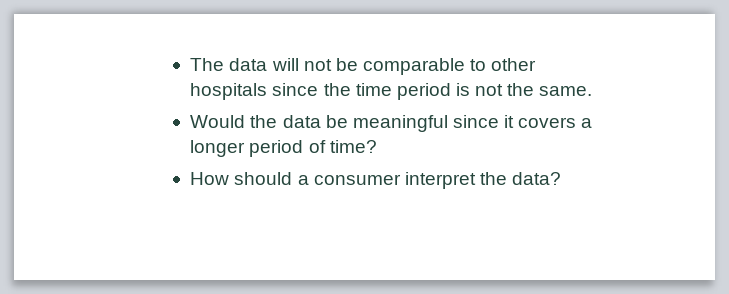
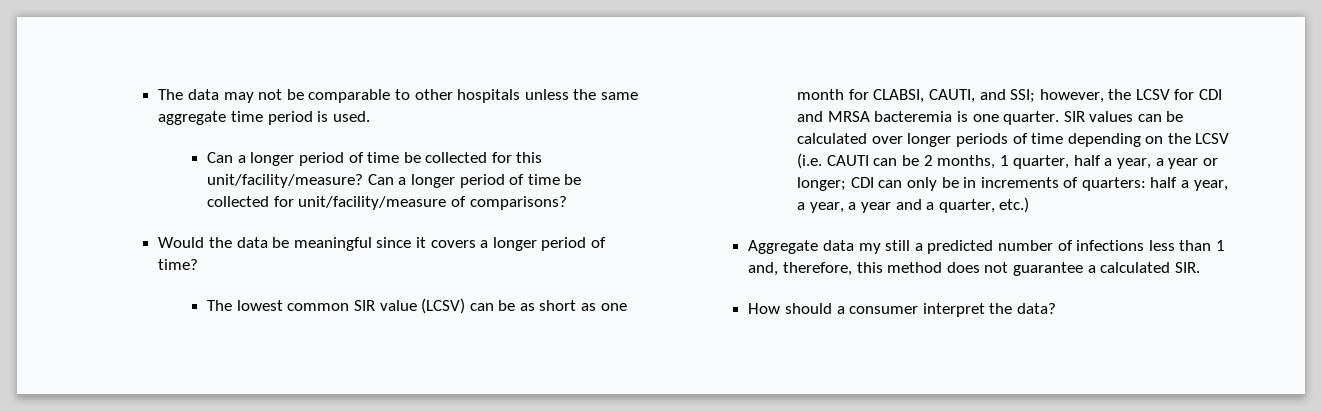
[271,58,299,71] will -> [223,92,254,103] may
[272,83,593,100] since the time period is not the same. -> [524,89,638,100] [158,111,370,125] [207,152,543,166] [207,174,582,188] [207,196,567,210] unless the same aggregate time period is used. // Can a longer period of time be collected for this unit/facility/measure? Can a longer period of time be collected for unit/facility/measure of comparisons?
(377, 146) none -> [207,298,627,314] [797,89,1223,103] [797,111,1184,125] [797,133,1230,147] [797,153,1218,169] [797,177,1228,191] [797,197,1030,213] [748,240,1225,254] [748,262,1200,276] // The lowest common SIR value (LCSV) can be as short as one month for CLABSI, CAUTI, and SSI; however, the LCSV for CDI and MRSA bacteremia is one quarter. SIR values can be calculated over longer periods of time depending on the LCSV (i.e. CAUTI can be 2 months, 1 quarter, half a year, a year or longer; CDI can only be in increments of quarters: half a year, a year, a year and a quarter, etc.) // Aggregate data my still a predicted number of infections less than 1 and, therefore, this method does not guarantee a calculated SIR.

